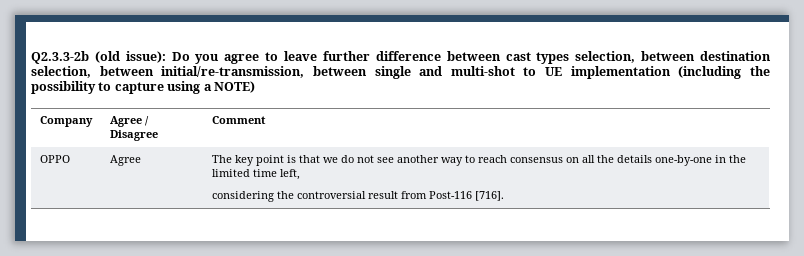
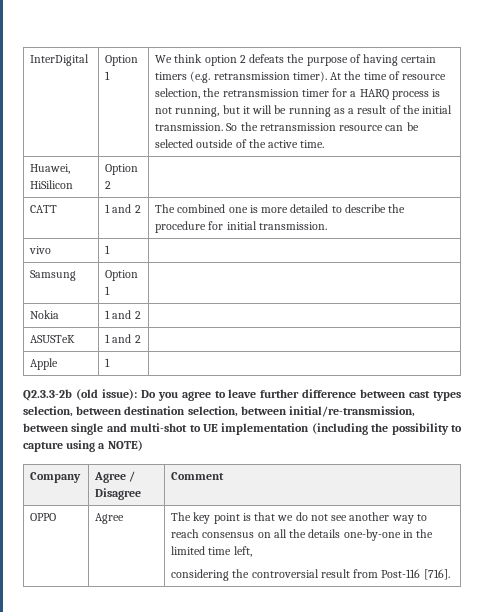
(31, 57) none -> [30,54,90,66] [105,55,139,66] [105,71,111,80] [155,54,437,66] [155,71,447,83] [155,88,441,100] [155,105,453,117] [155,122,419,131] [155,139,325,148] [30,164,71,174] [30,180,74,189] [105,164,139,175] [105,181,112,189] [30,205,58,213] [105,204,141,213] [155,204,406,213] [155,221,327,233] [29,246,52,254] [105,245,111,254] [30,270,77,281] [105,270,139,281] [105,286,111,295] [30,310,60,319] [105,310,141,319] [30,335,76,343] [105,334,141,343] [30,358,59,370] [105,358,111,367] InterDigital | Option 1 | We think option 2 defeats the purpose of having certain timers (e.g. retransmission timer). At the time of resource selection, the retransmission timer for a HARQ process is not running, but it will be running as a result of the initial transmission. So the retransmission resource can be selected outside of the active time. // Huawei, HiSilicon | Option 2 | // CATT | 1 and 2 | The combined one is more detailed to describe the procedure for initial transmission. // vivo | 1 | // Samsung | Option 1 | // Nokia | 1 and 2 | // ASUSTeK | 1 and 2 | // Apple | 1 | //

